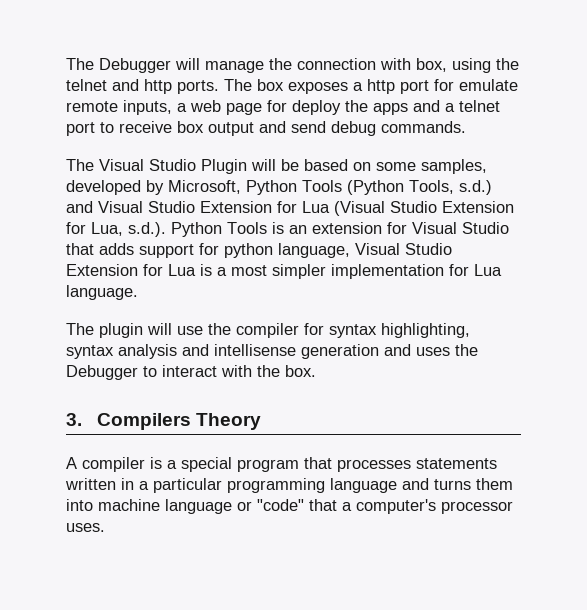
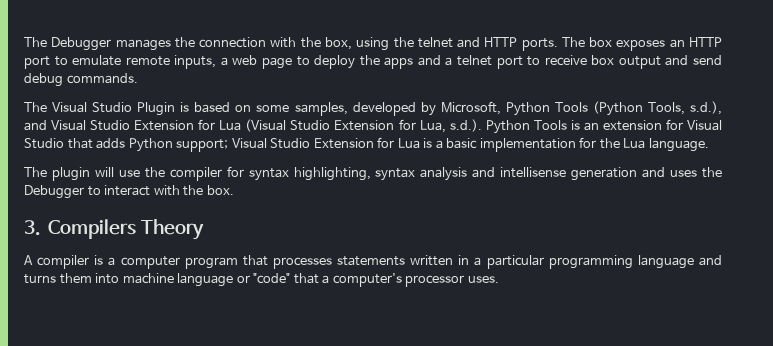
[175,58,264,73] will manage -> [115,39,171,51] manages
(411, 64) none -> [300,37,321,48] the
[144,79,172,94] http -> [484,37,518,47] HTTP
[353,79,454,94] a http port for -> [669,37,723,48] [24,56,68,69] an HTTP port to
[267,100,287,112] for -> [296,56,310,66] to
[251,159,299,171] will be -> [180,102,190,112] is
[459,180,492,195] s.d.) -> [690,101,722,115] s.d.),
[139,243,350,258] support for python language, -> [128,138,229,152] Python support;
[231,264,326,279] most simpler -> [446,138,478,149] basic
(469, 270) none -> [599,138,620,149] the
[181,457,232,472] special -> [120,256,180,269] computer

